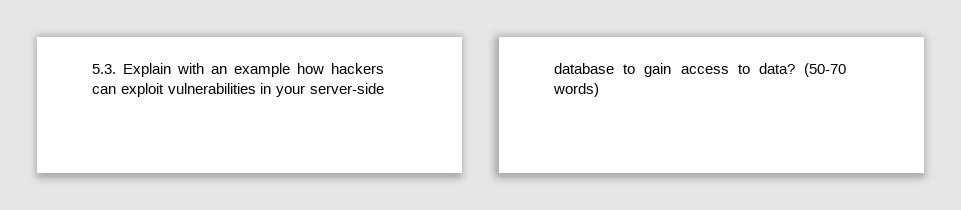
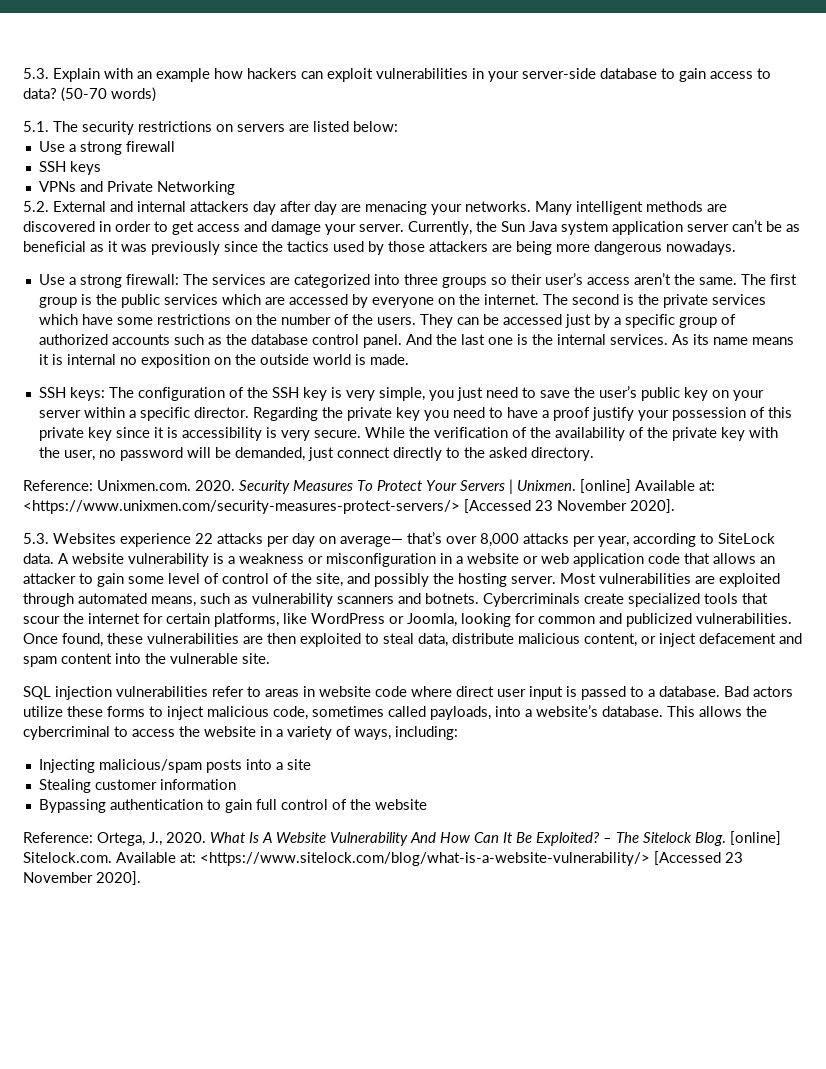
(599, 90) none -> [23,121,398,135] [38,141,175,155] [38,161,101,175] [38,181,235,195] [23,201,727,215] [23,220,800,235] [23,241,736,255] [38,273,797,288] [38,294,766,308] [38,314,736,328] [38,334,794,348] [38,354,409,368] [38,386,764,401] [38,407,792,421] [38,427,778,441] [38,447,594,461] [23,479,715,494] [23,499,675,514] [23,532,775,547] [23,553,775,567] [23,573,780,587] [23,593,768,607] [23,613,792,627] [23,633,802,647] [23,653,270,667] [23,686,793,700] [23,705,767,720] [23,726,458,740] [38,759,311,773] [38,779,236,793] [38,799,427,813] [23,831,781,846] [23,851,743,866] [23,871,141,885] // 5.1. The security restrictions on servers are listed below: // Use a strong firewall // SSH keys // VPNs and Private Networking // 5.2. External and internal attackers day after day are menacing your networks. Many intelligent methods are discovered in order to get access and damage your server. Currently, the Sun Java system application server can’t be as beneficial as it was previously since the tactics used by those attackers are being more dangerous nowadays. // Use a strong firewall: The services are categorized into three groups so their user’s access aren’t the same. The first group is the public services which are accessed by everyone on the internet. The second is the private services which have some restrictions on the number of the users. They can be accessed just by a specific group of authorized accounts such as the database control panel. And the last one is the internal services. As its name means it is internal no exposition on the outside world is made. // SSH keys: The configuration of the SSH key is very simple, you just need to save the user’s public key on your server within a specific director. Regarding the private key you need to have a proof justify your possession of this private key since it is accessibility is very secure. While the verification of the availability of the private key with the user, no password will be demanded, just connect directly to the asked directory. // Reference: Unixmen.com. 2020. Security Measures To Protect Your Servers | Unixmen. [online] Available at: <https://www.unixmen.com/security-measures-protect-servers/> [Accessed 23 November 2020]. // 5.3. Websites experience 22 attacks per day on average— that’s over 8,000 attacks per year, according to SiteLock data. A website vulnerability is a weakness or misconfiguration in a website or web application code that allows an attacker to gain some level of control of the site, and possibly the hosting server. Most vulnerabilities are exploited through automated means, such as vulnerability scanners and botnets. Cybercriminals create specialized tools that scour the internet for certain platforms, like WordPress or Joomla, looking for common and publicized vulnerabilities. Once found, these vulnerabilities are then exploited to steal data, distribute malicious content, or inject defacement and spam content into the vulnerable site. // SQL injection vulnerabilities refer to areas in website code where direct user input is passed to a database. Bad actors utilize these forms to inject malicious code, sometimes called payloads, into a website’s database. This allows the cybercriminal to access the website in a variety of ways, including: // Injecting malicious/spam posts into a site // Stealing customer information // Bypassing authentication to gain full control of the website // Reference: Ortega, J., 2020. What Is A Website Vulnerability And How Can It Be Exploited? – The Sitelock Blog. [online] Sitelock.com. Available at: <https://www.sitelock.com/blog/what-is-a-website-vulnerability/> [Accessed 23 November 2020].

